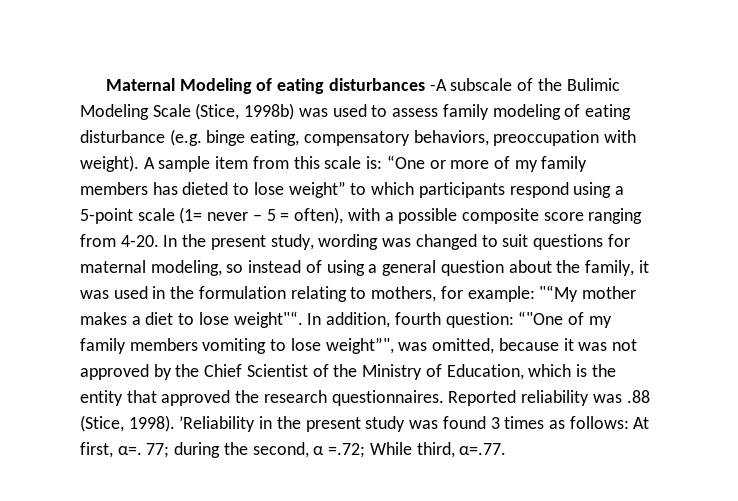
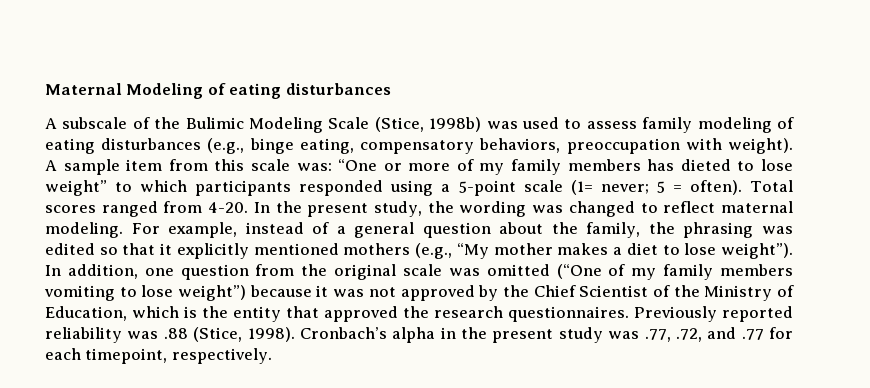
[429,79,447,91] -A -> [45,118,57,129] // A
[80,129,202,146] disturbance (e.g. -> [101,138,245,154] disturbances (e.g.,
[366,156,383,169] is: -> [296,163,332,171] was:
[509,182,569,198] respond -> [299,180,384,196] responded
[207,207,643,224] never – 5 = often), with a possible composite score ranging -> [600,180,794,195] [45,201,158,217] never; 5 = often). Total scores ranged
(314, 242) none -> [427,201,454,213] the
[502,234,630,250] [80,260,244,276] suit questions for maternal modeling, so -> [663,201,793,213] [45,222,238,238] reflect maternal modeling. For example,
[326,260,365,276] using -> (330, 228) none
[638,260,649,273] [80,285,579,302] it was used in the formulation relating to mothers, for example: "“My -> [648,222,794,238] [45,243,489,259] the phrasing was edited so that it explicitly mentioned mothers (e.g., “My
[233,311,303,328] weight"“. -> [721,243,794,259] weight”).
[394,311,564,328] fourth question: “"One -> [144,264,602,280] one question from the original scale was omitted (“One
[325,337,495,354] weight”", was omitted, -> [178,285,247,301] weight”)
[448,390,517,406] Reported -> [634,306,793,322] Previously reported
[179,416,256,432] ’Reliability -> [299,327,436,343] Cronbach’s alpha
[442,416,650,429] [80,442,507,458] found 3 times as follows: At first, α=. 77; during the second, α =.72; While third, α=.77. -> [644,327,793,342] [45,348,272,364] .77, .72, and .77 for each timepoint, respectively.

